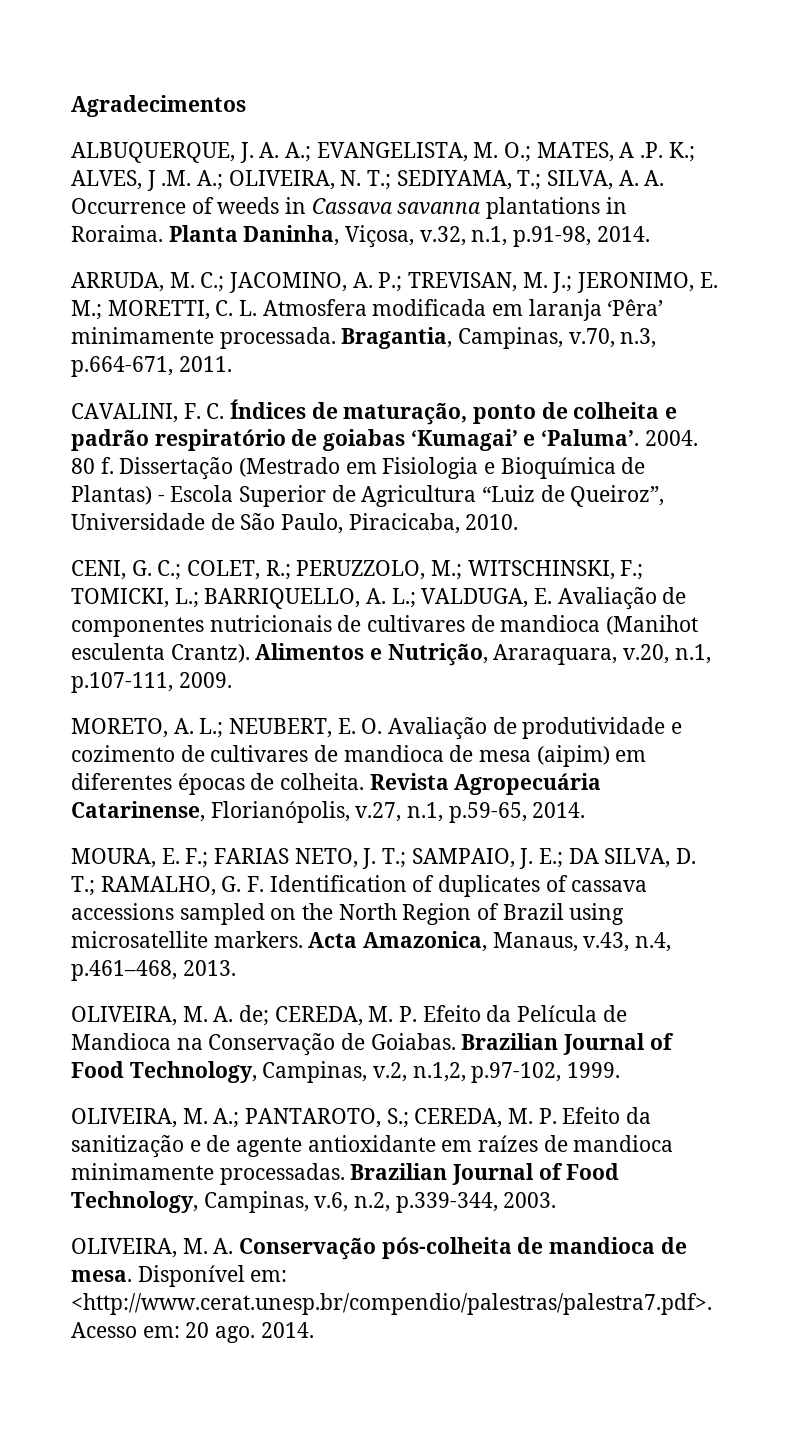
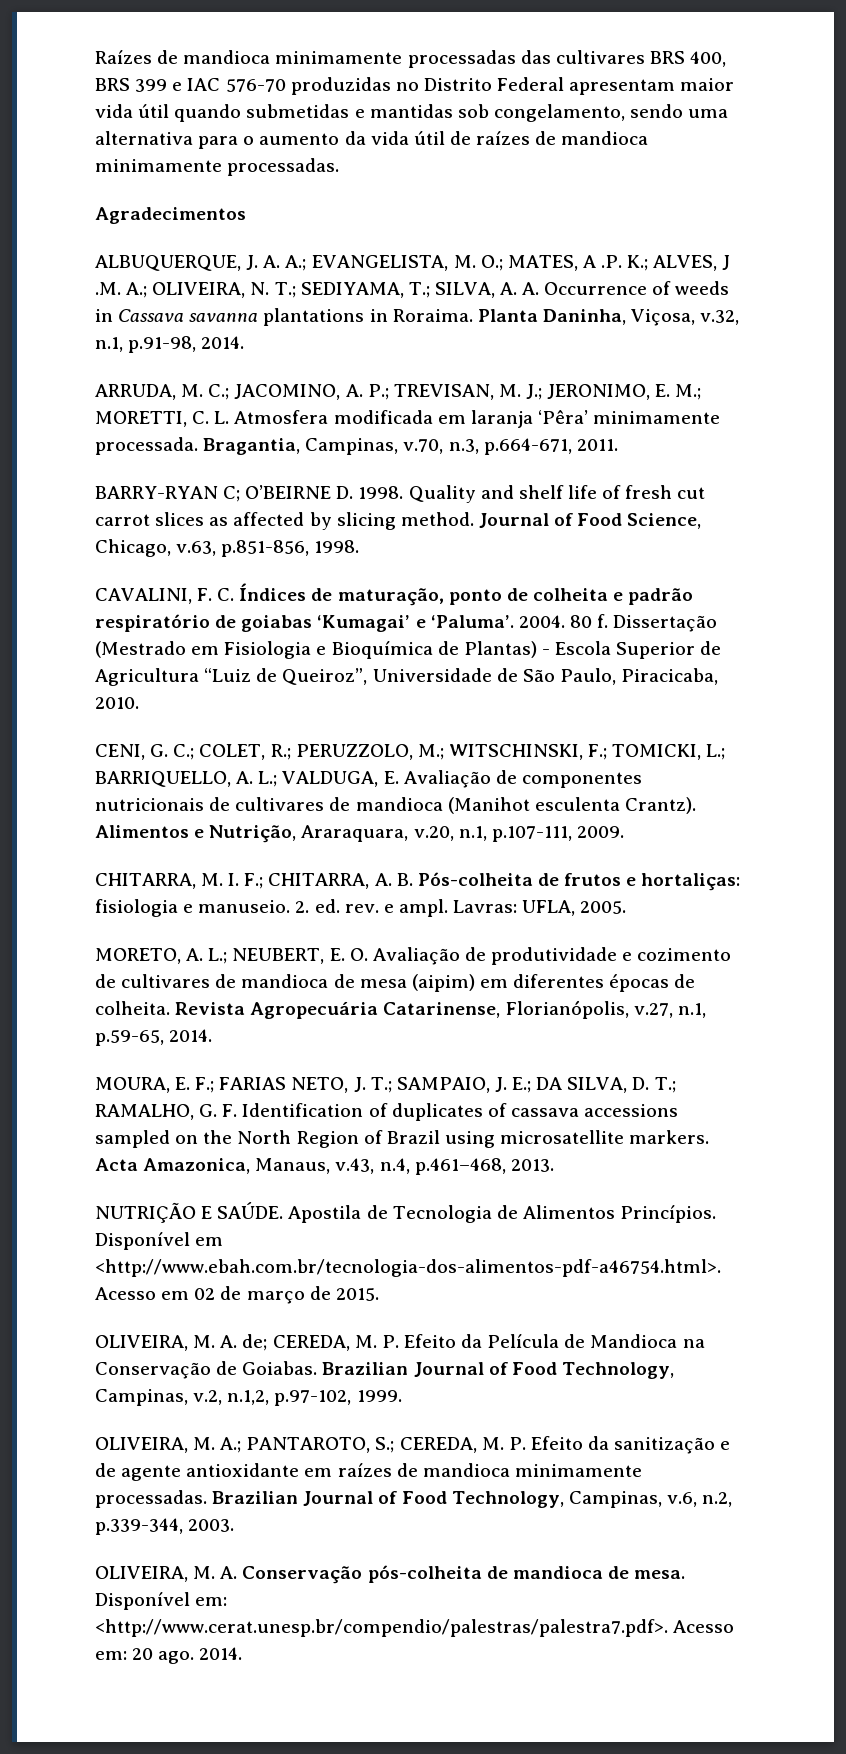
(71, 106) none -> [95,50,727,68] [95,77,735,95] [95,104,729,122] [95,131,649,149] [95,158,340,176] Raízes de mandioca minimamente processadas das cultivares BRS 400, BRS 399 e IAC 576-70 produzidas no Distrito Federal apresentam maior vida útil quando submetidas e mantidas sob congelamento, sendo uma alternativa para o aumento da vida útil de raízes de mandioca minimamente processadas. //
(232, 364) none -> [95,485,706,503] [95,512,702,530] [95,539,360,557] // BARRY-RYAN C; O’BEIRNE D. 1998. Quality and shelf life of fresh cut carrot slices as affected by slicing method. Journal of Food Science, Chicago, v.63, p.851-856, 1998.
(232, 680) none -> [95,872,741,891] [95,899,627,917] // CHITARRA, M. I. F.; CHITARRA, A. B. Pós-colheita de frutos e hortaliças: fisiologia e manuseio. 2. ed. rev. e ampl. Lavras: UFLA, 2005.
(236, 968) none -> [95,1202,717,1223] [95,1232,224,1250] [95,1259,721,1277] [95,1286,379,1304] // NUTRIÇÃO E SAÚDE. Apostila de Tecnologia de Alimentos Princípios. Disponível em <http://www.ebah.com.br/tecnologia-dos-alimentos-pdf-a46754.html>. Acesso em 02 de março de 2015.

